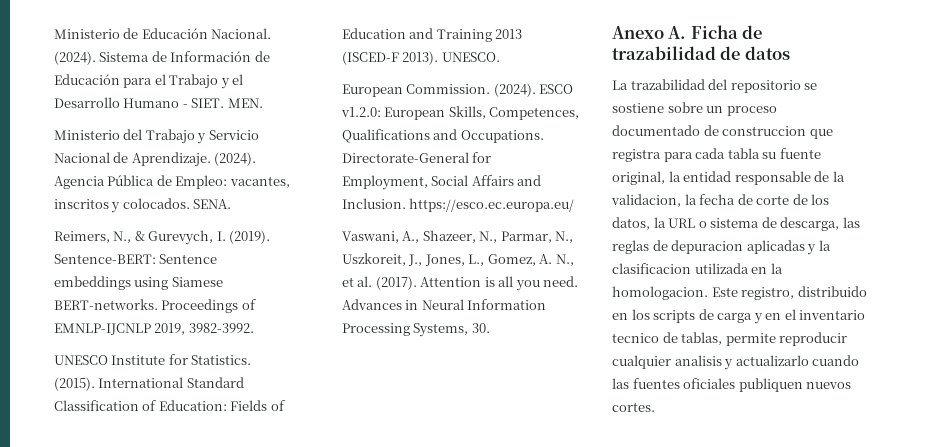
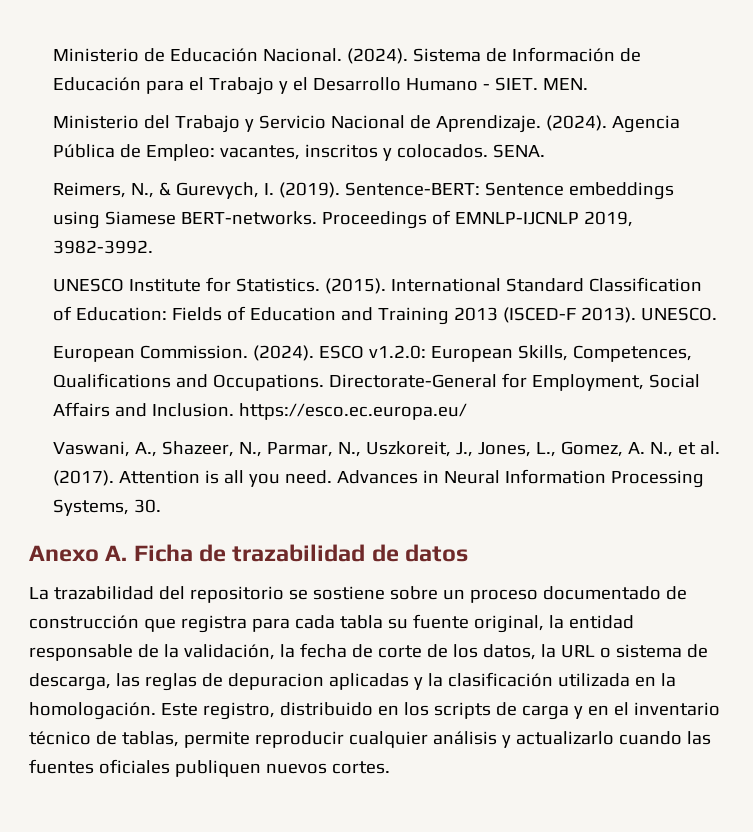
[722,126,807,136] construccion -> [29,615,139,629] construcción
[611,194,681,207] validacion, -> [183,644,275,660] validación,
[612,263,691,274] clasificacion -> [447,672,553,687] clasificación
[612,286,708,300] homologacion. -> [29,702,156,720] homologación.
[612,333,659,343] tecnico -> [29,731,91,745] técnico
[674,355,722,366] analisis -> [432,731,497,745] análisis

